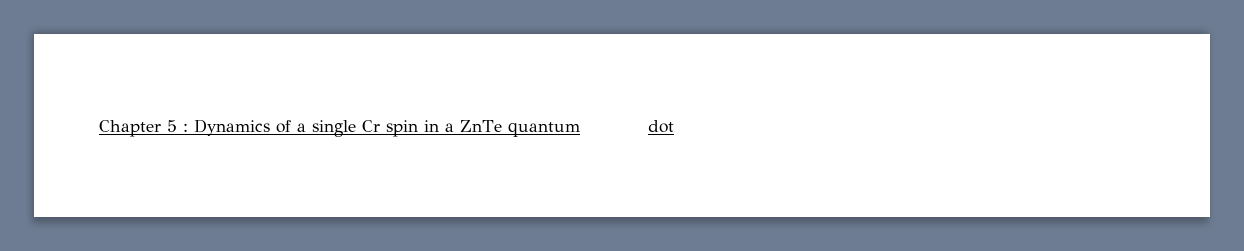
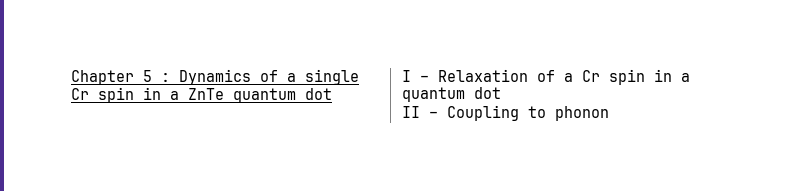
(674, 126) none -> [402,69,690,85] [402,87,501,102] [402,105,609,121] // I – Relaxation of a Cr spin in a quantum dot // II – Coupling to phonon

